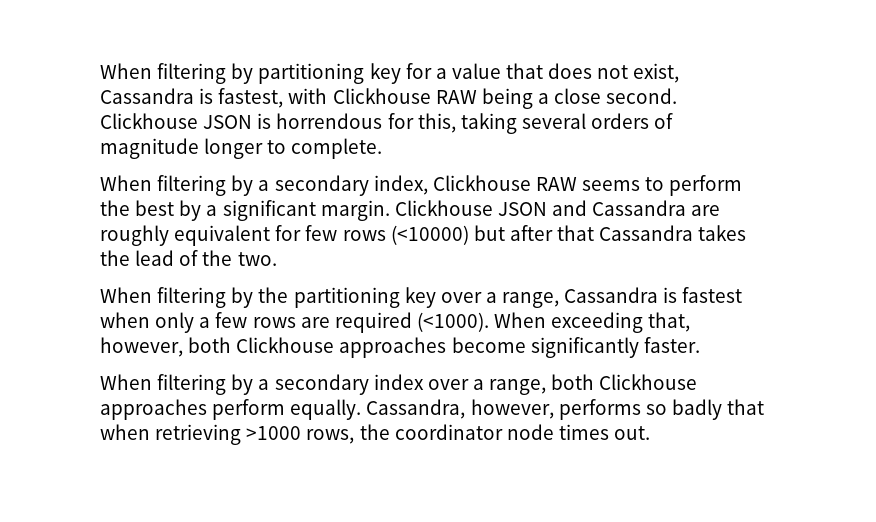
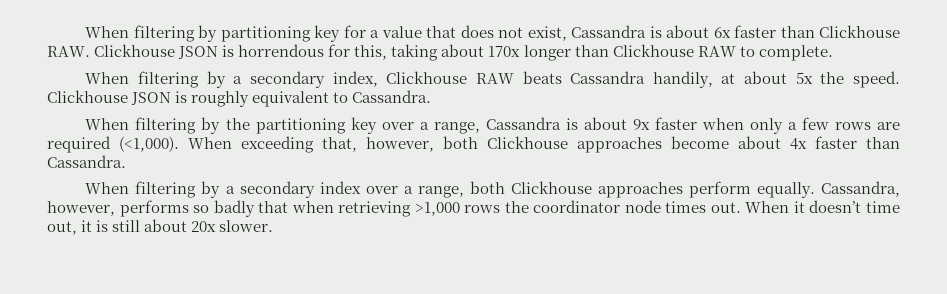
[218,88,678,109] fastest, with Clickhouse RAW being a close second. -> [666,25,900,38] [47,46,90,57] about 6x faster than Clickhouse RAW.
[521,113,674,129] [100,138,264,159] several orders of magnitude longer -> [441,44,736,61] about 170x longer than Clickhouse RAW
[582,175,743,196] [100,200,721,221] [100,225,747,246] [100,250,277,266] seems to perform the best by a significant margin. Clickhouse JSON and Cassandra are roughly equivalent for few rows (<10000) but after that Cassandra takes the lead of the two. -> [522,71,901,88] [47,90,432,107] beats Cassandra handily, at about 5x the speed. Clickhouse JSON is roughly equivalent to Cassandra.
[682,287,743,303] fastest -> [583,117,697,130] about 9x faster
[416,312,489,332] (<1000). -> [119,136,179,152] (<1,000).
[530,337,700,358] significantly faster. -> [738,136,900,150] [47,155,126,168] about 4x faster than Cassandra.
[246,426,355,444] >1000 rows, -> [414,202,501,216] >1,000 rows
(651, 433) none -> [745,200,900,213] [47,219,274,235] When it doesn’t time out, it is still about 20x slower.

